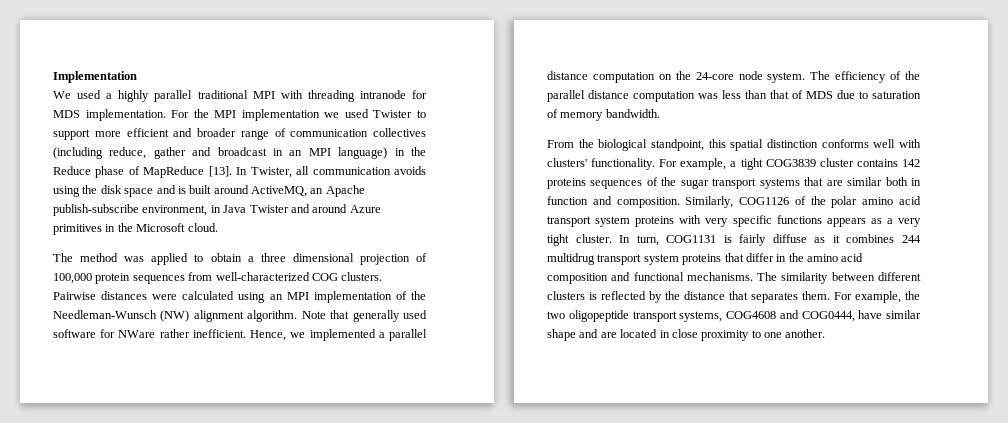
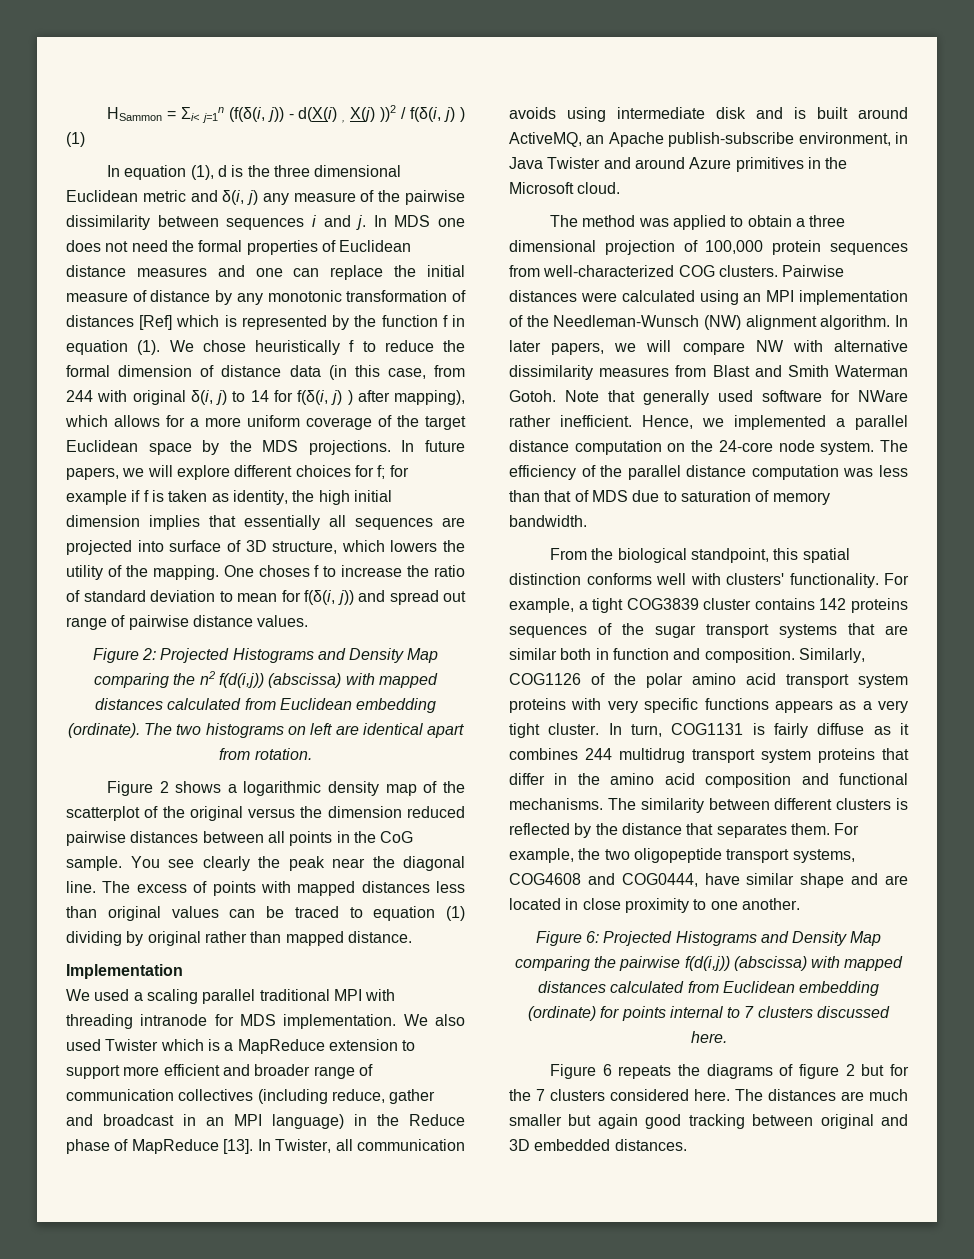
(53, 77) none -> [106,105,465,123] [66,132,85,147] [106,165,402,180] [66,190,465,205] [66,215,465,230] [66,240,412,255] [66,265,465,280] [66,290,466,305] [66,315,466,330] [66,340,465,355] [66,365,465,380] [66,390,465,405] [65,415,466,430] [66,440,465,455] [66,465,409,480] [66,490,392,505] [66,515,465,530] [66,540,465,555] [66,565,465,580] [66,590,466,605] [66,615,309,630] [92,648,439,663] [94,671,438,688] [94,698,437,713] [67,723,465,738] [219,748,312,760] [106,781,465,796] [66,806,465,821] [66,831,414,846] [66,856,465,871] [66,881,465,896] [66,906,465,921] [66,931,412,946] HSammon = Σi< j=1n (f(δ(i, j)) - d(X(i) , X(j) ))2 / f(δ(i, j) ) (1) // In equation (1), d is the three dimensional Euclidean metric and δ(i, j) any measure of the pairwise dissimilarity between sequences i and j. In MDS one does not need the formal properties of Euclidean distance measures and one can replace the initial measure of distance by any monotonic transformation of distances [Ref] which is represented by the function f in equation (1). We chose heuristically f to reduce the formal dimension of distance data (in this case, from 244 with original δ(i, j) to 14 for f(δ(i, j) ) after mapping), which allows for a more uniform coverage of the target Euclidean space by the MDS projections. In future papers, we will explore different choices for f; for example if f is taken as identity, the high initial dimension implies that essentially all sequences are projected into surface of 3D structure, which lowers the utility of the mapping. One choses f to increase the ratio of standard deviation to mean for f(δ(i, j)) and spread out range of pairwise distance values. // Figure 2: Projected Histograms and Density Map comparing the n2 f(d(i,j)) (abscissa) with mapped distances calculated from Euclidean embedding (ordinate). The two histograms on left are identical apart from rotation. // Figure 2 shows a logarithmic density map of the scatterplot of the original versus the dimension reduced pairwise distances between all points in the CoG sample. You see clearly the peak near the diagonal line. The excess of points with mapped distances less than original values can be traced to equation (1) dividing by original rather than mapped distance. //
[118,90,150,102] highly -> [146,989,198,1004] scaling
[171,109,413,121] For the MPI implementation we used Twister -> [403,1014,465,1026] [66,1039,398,1054] We also used Twister which is a MapReduce extension
[82,185,154,197] the disk space -> [617,107,746,119] intermediate disk
(298, 316) none -> [895,315,909,327] [509,340,908,355] [509,365,909,380] [509,390,556,402] In later papers, we will compare NW with alternative dissimilarity measures from Blast and Smith Waterman Gotoh.
(826, 333) none -> [535,931,882,946] [514,956,904,971] [537,981,880,996] [527,1006,891,1021] [690,1031,727,1043] [549,1064,910,1079] [509,1089,908,1101] [509,1114,908,1129] [509,1139,687,1151] // Figure 6: Projected Histograms and Density Map comparing the pairwise f(d(i,j)) (abscissa) with mapped distances calculated from Euclidean embedding (ordinate) for points internal to 7 clusters discussed here. // Figure 6 repeats the diagrams of figure 2 but for the 7 clusters considered here. The distances are much smaller but again good tracking between original and 3D embedded distances.

